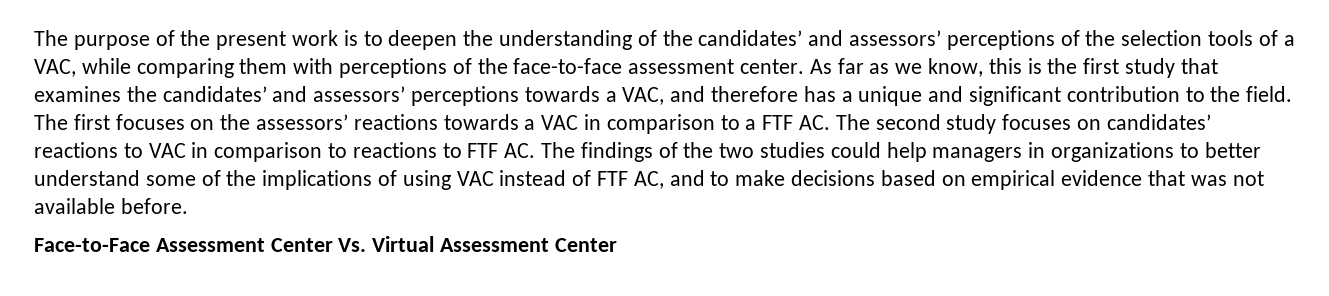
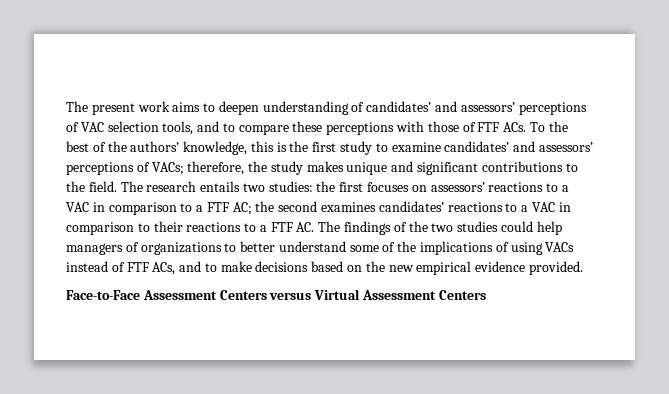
[34,30,211,50] The purpose of the -> [66,101,88,112] The
[343,30,358,46] is -> [172,102,201,112] aims
[463,30,494,46] the -> (259, 108) none
[662,30,1295,50] [34,58,984,78] the candidates’ and assessors’ perceptions of the selection tools of a VAC, while comparing them with perceptions of the face-to-face assessment center. As far as we know, -> [366,101,587,115] [66,121,568,135] [66,141,248,155] candidates’ and assessors’ perceptions of VAC selection tools, and to compare these perceptions with those of FTF ACs. To the best of the authors’ knowledge,
[1180,58,1218,74] [34,86,853,106] that examines the candidates’ and assessors’ perceptions towards a VAC, and therefore has a -> [375,141,593,152] [66,161,344,175] to examine candidates’ and assessors’ perceptions of VACs; therefore, the study makes
[1066,86,1180,102] contribution -> [481,161,563,172] contributions
(68, 122) none -> [146,181,336,192] research entails two studies: the
[220,114,251,130] the -> (427, 188) none
[443,114,519,130] towards -> [546,183,559,192] to
[799,114,1102,134] AC. The second study focuses on -> [232,201,377,215] AC; the second examines
[148,142,462,162] VAC in comparison to reactions to -> [521,202,571,212] [66,221,267,235] a VAC in comparison to their reactions to a
[1028,142,1046,158] in -> [125,242,139,252] of
[456,171,494,186] VAC -> [545,242,575,252] VACs
[633,171,664,189] AC, -> [152,262,176,275] ACs,
[971,170,1264,190] [34,198,188,214] empirical evidence that was not available before. -> [365,261,583,275] the new empirical evidence provided.
[270,238,367,252] Center Vs. -> [219,290,312,300] Centers versus
[554,238,617,252] Center -> [438,290,486,300] Centers

